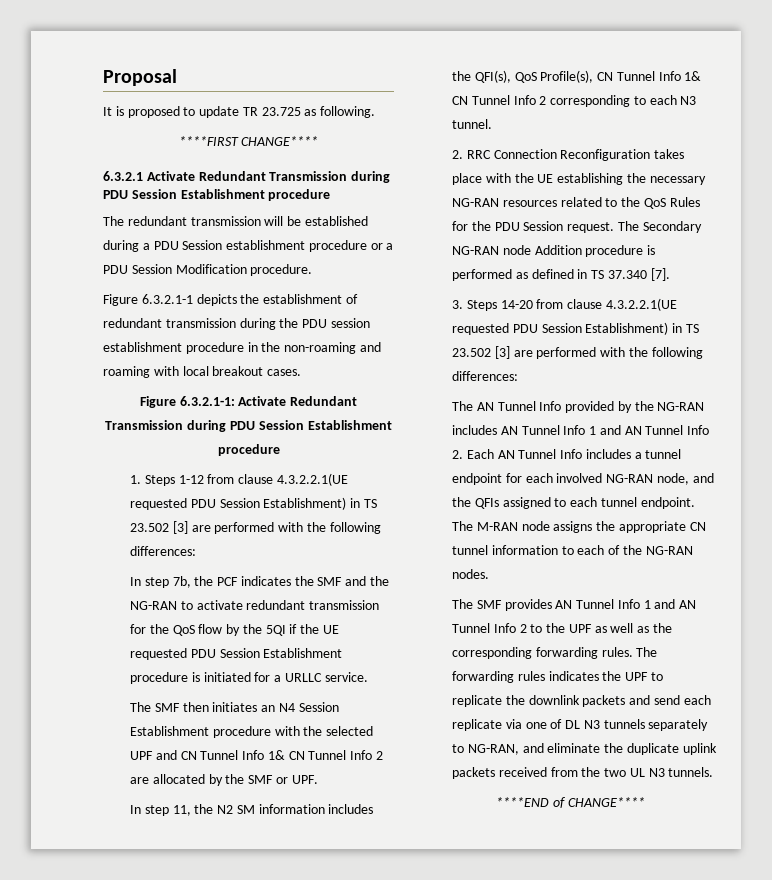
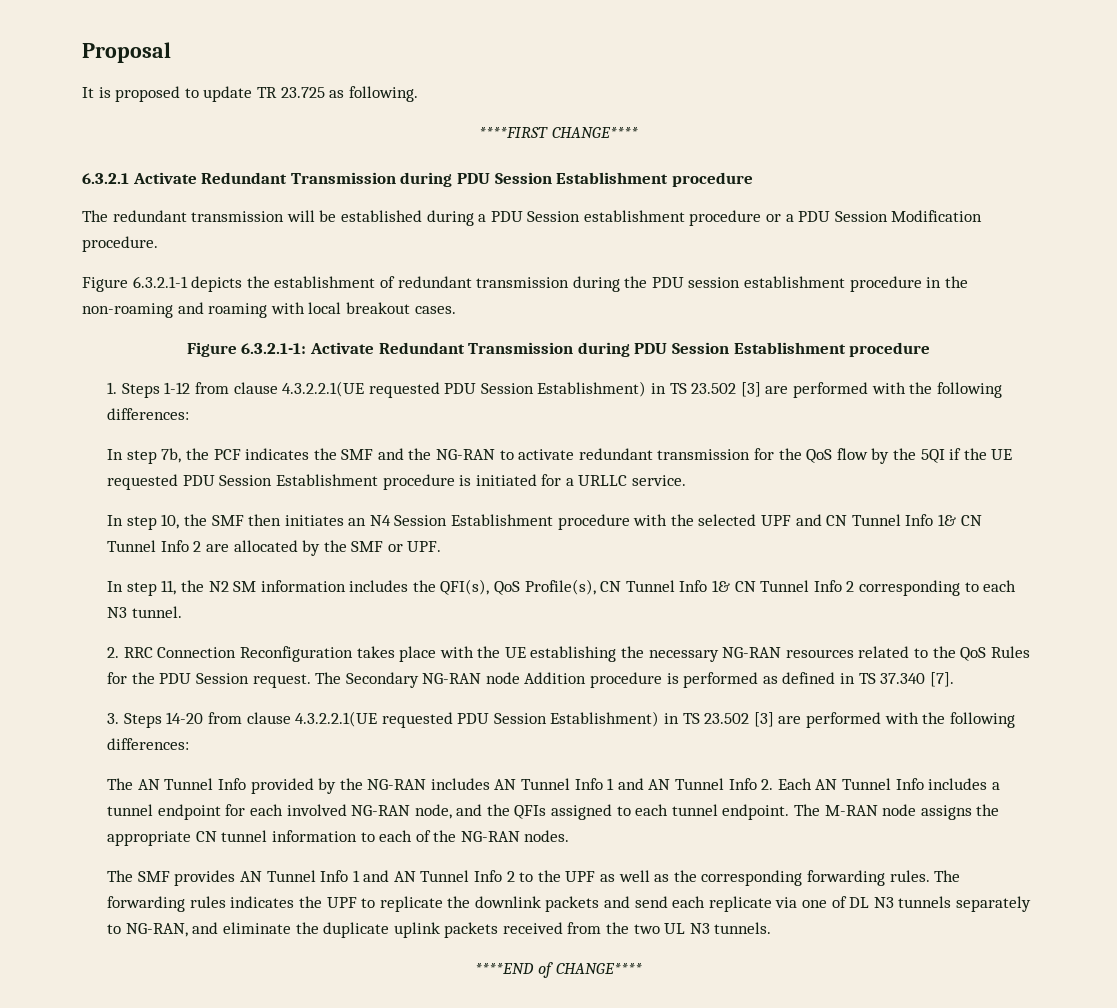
[129,702,151,712] The -> [107,514,207,530] In step 10, the

